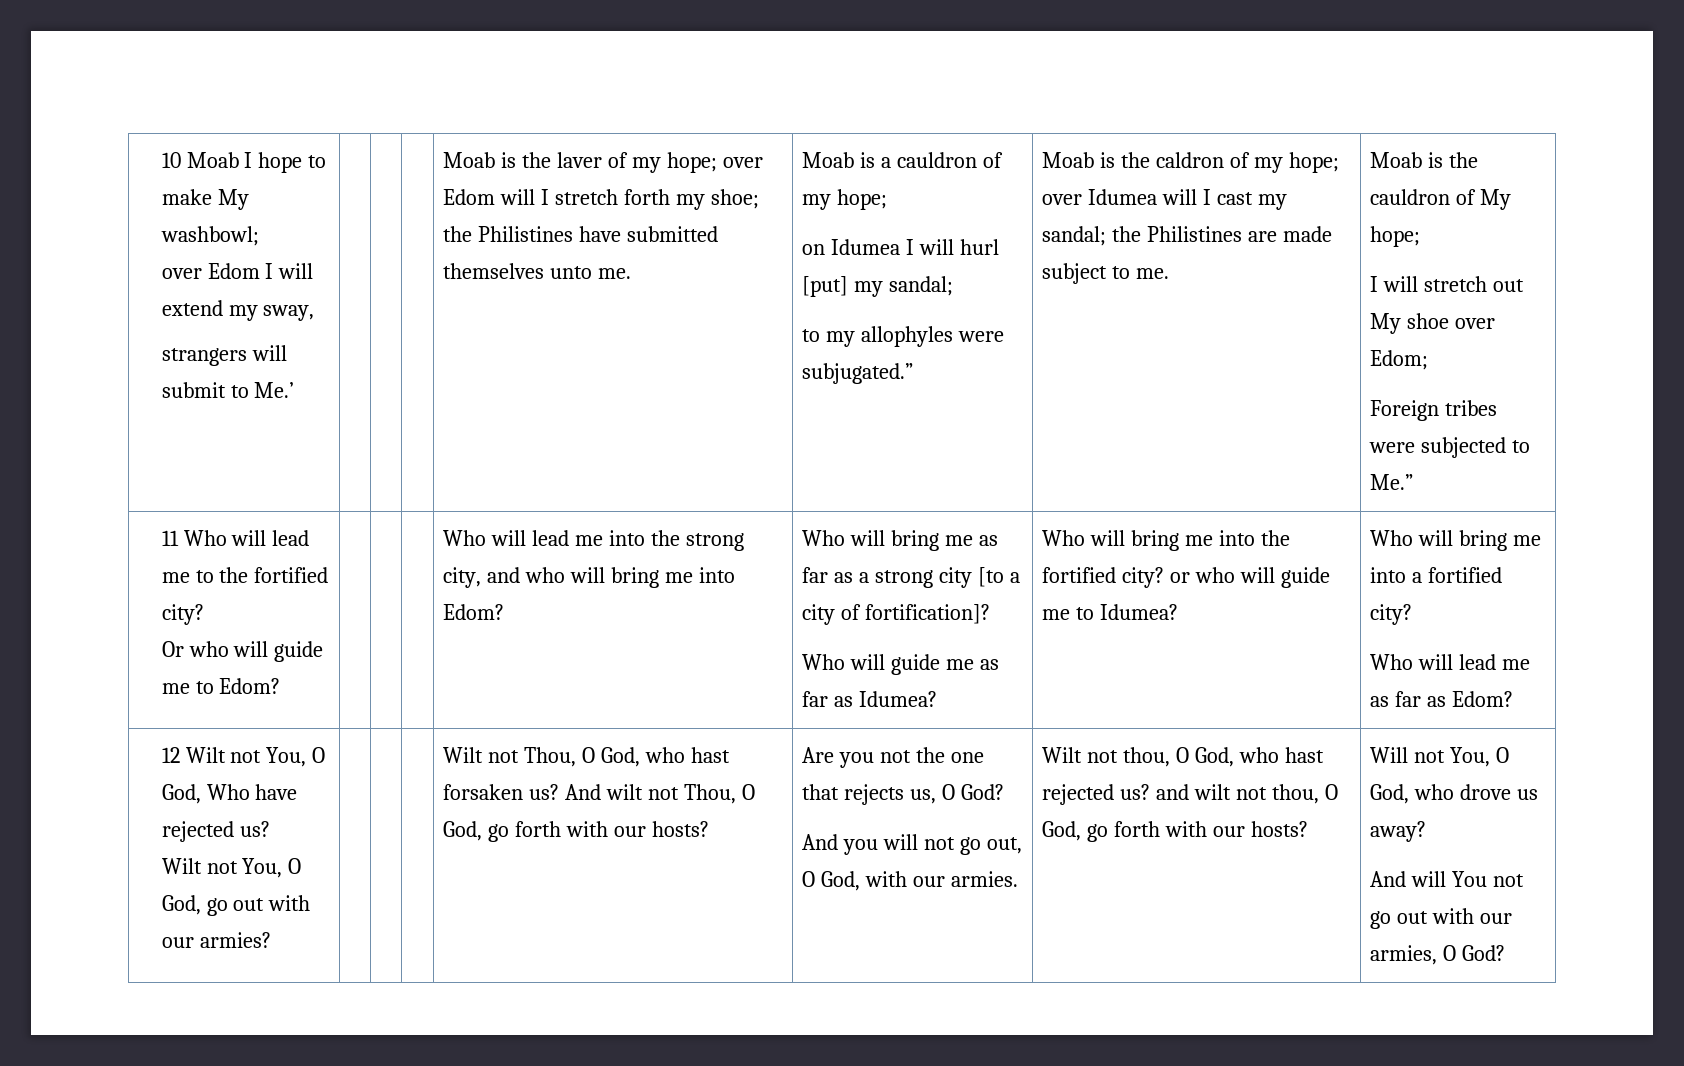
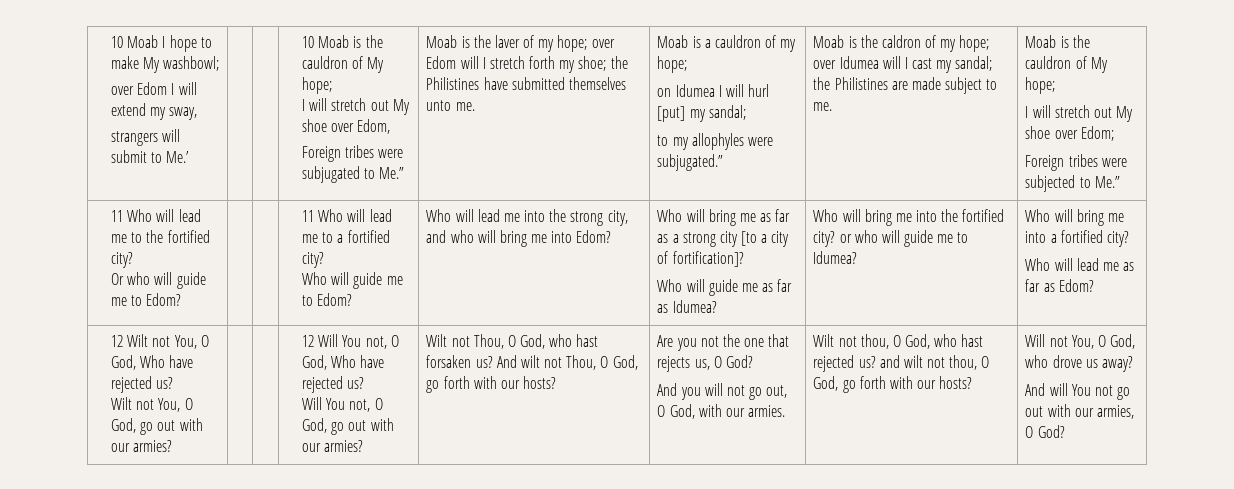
(295, 390) none -> [301,35,383,48] [301,56,385,73] [301,77,332,94] [301,98,410,115] [301,119,391,134] [301,145,404,162] [301,166,405,183] 10 Moab is the cauldron of My hope; // I will stretch out My shoe over Edom, // Foreign tribes were subjugated to Me.”
(281, 686) none -> [301,209,392,222] [301,230,390,243] [301,252,324,268] [301,272,403,289] [301,293,353,306] 11 Who will lead me to a fortified city? // Who will guide me to Edom?
(271, 940) none -> [301,334,399,349] [301,355,385,370] [301,376,365,393] [301,397,383,412] [301,418,394,435] [301,440,364,452] 12 Will You not, O God, Who have rejected us? // Will You not, O God, go out with our armies?

